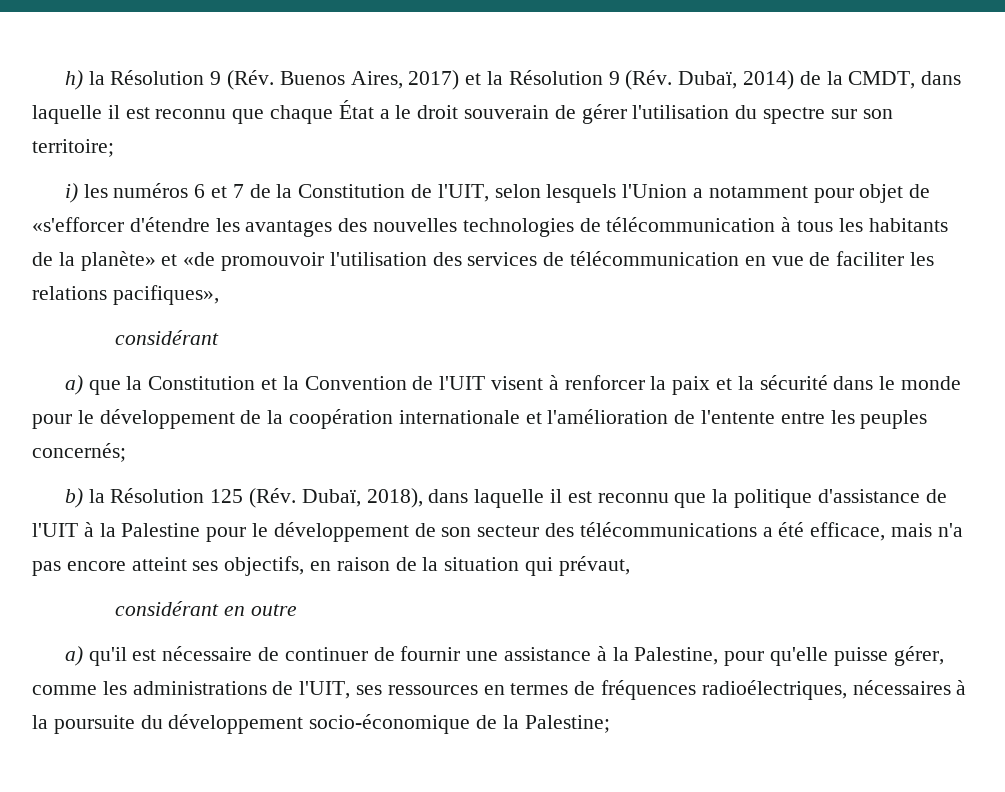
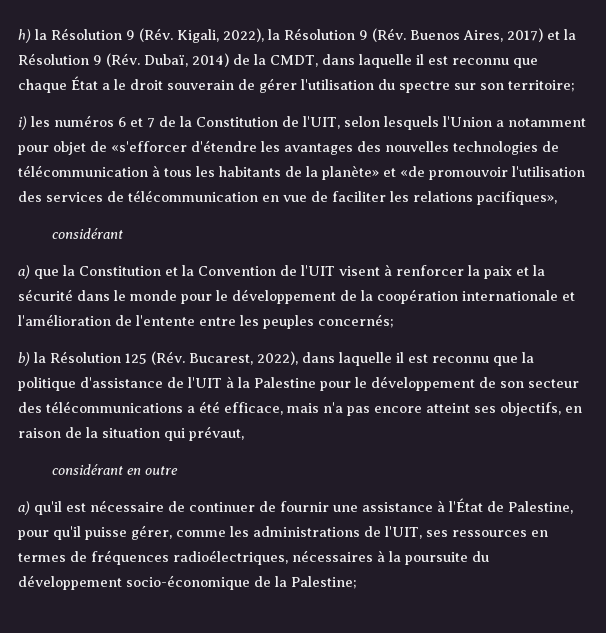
(274, 80) none -> [177,28,406,43] Kigali, 2022), la Résolution 9 (Rév.
[301,488,423,508] Dubaï, 2018), -> [189,351,298,365] Bucarest, 2022),
[612,647,629,661] la -> [449,498,504,512] l'État de
[769,647,828,666] qu'elle -> [53,526,81,540] qu'il

